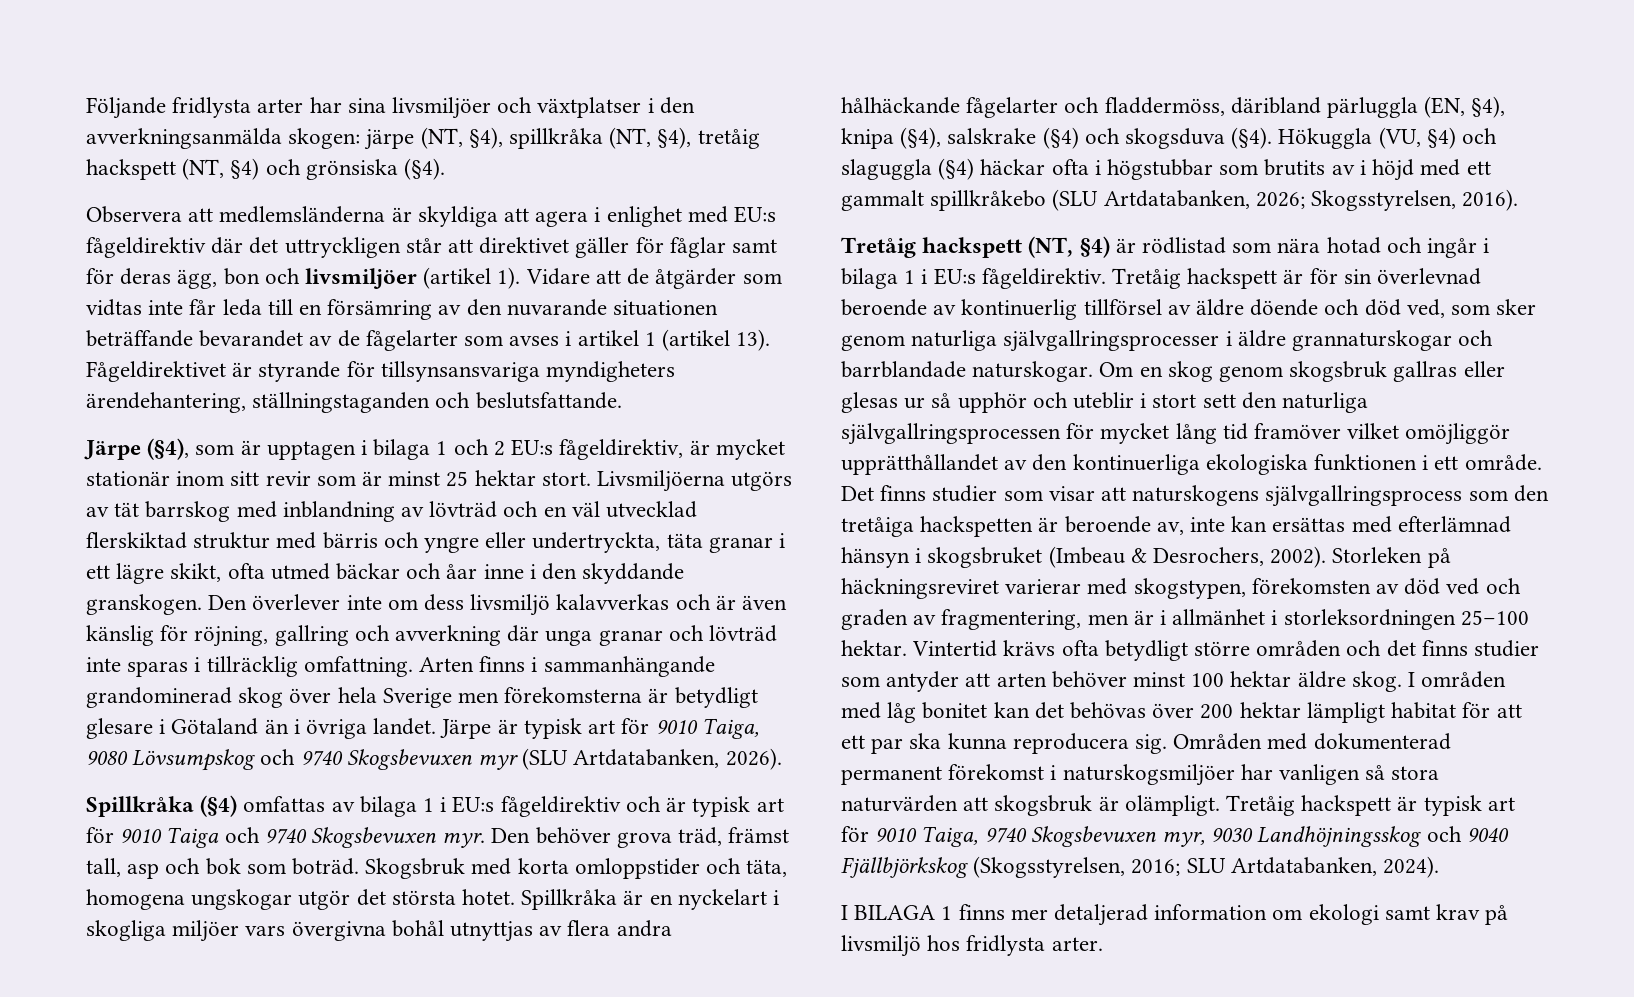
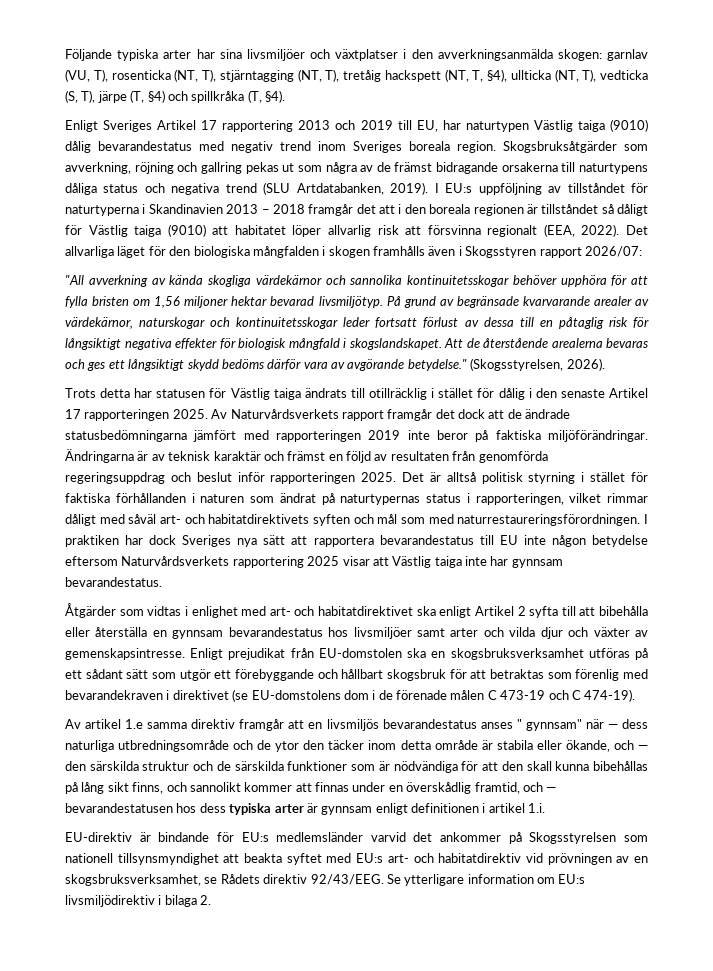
[172,97,252,118] fridlysta -> [117,49,159,61] typiska
[364,127,760,150] [86,158,446,180] [86,206,777,227] [86,237,778,258] [86,267,782,289] [86,299,719,320] [86,329,771,351] [86,361,676,382] [86,392,622,413] [84,438,785,460] [86,470,793,492] [86,501,698,522] [86,532,786,553] [86,563,685,584] [86,594,788,616] [86,625,778,647] [86,656,715,677] [86,687,758,708] [86,718,759,739] [86,748,782,771] [86,795,784,817] [86,827,790,848] [86,858,788,879] [86,889,780,910] [86,920,672,942] [841,96,1506,118] [841,127,1498,149] [841,158,1491,181] [841,189,1519,211] [841,236,1490,258] [841,268,1482,289] [841,299,1537,320] [841,330,1494,352] [841,361,1505,382] [841,392,1369,413] [841,423,1511,445] [841,454,1542,475] [841,485,1549,507] [841,516,1511,537] [841,546,1451,568] [841,578,1521,599] [841,609,1529,630] [841,640,1540,661] [841,671,1507,692] [841,702,1522,723] [841,733,1451,754] [841,764,1440,786] [841,795,1515,816] [841,826,1509,847] [841,856,1440,878] [841,904,1509,926] [841,935,1103,957] järpe (NT, §4), spillkråka (NT, §4), tretåig hackspett (NT, §4) och grönsiska (§4). // Observera att medlemsländerna är skyldiga att agera i enlighet med EU:s fågeldirektiv där det uttryckligen står att direktivet gäller för fåglar samt för deras ägg, bon och livsmiljöer (artikel 1). Vidare att de åtgärder som vidtas inte får leda till en försämring av den nuvarande situationen beträffande bevarandet av de fågelarter som avses i artikel 1 (artikel 13). Fågeldirektivet är styrande för tillsynsansvariga myndigheters ärendehantering, ställningstaganden och beslutsfattande. // Järpe (§4), som är upptagen i bilaga 1 och 2 EU:s fågeldirektiv, är mycket stationär inom sitt revir som är minst 25 hektar stort. Livsmiljöerna utgörs av tät barrskog med inblandning av lövträd och en väl utvecklad flerskiktad struktur med bärris och yngre eller undertryckta, täta granar i ett lägre skikt, ofta utmed bäckar och åar inne i den skyddande granskogen. Den överlever inte om dess livsmiljö kalavverkas och är även känslig för röjning, gallring och avverkning där unga granar och lövträd inte sparas i tillräcklig omfattning. Arten finns i sammanhängande grandominerad skog över hela Sverige men förekomsterna är betydligt glesare i Götaland än i övriga landet. Järpe är typisk art för 9010 Taiga, 9080 Lövsumpskog och 9740 Skogsbevuxen myr (SLU Artdatabanken, 2026). // Spillkråka (§4) omfattas av bilaga 1 i EU:s fågeldirektiv och är typisk art för 9010 Taiga och 9740 Skogsbevuxen myr. Den behöver grova träd, främst tall, asp och bok som boträd. Skogsbruk med korta omloppstider och täta, homogena ungskogar utgör det största hotet. Spillkråka är en nyckelart i skogliga miljöer vars övergivna bohål utnyttjas av flera andra hålhäckande fågelarter och fladdermöss, däribland pärluggla (EN, §4), knipa (§4), salskrake (§4) och skogsduva (§4). Hökuggla (VU, §4) och slaguggla (§4) häckar ofta i högstubbar som brutits av i höjd med ett gammalt spillkråkebo (SLU Artdatabanken, 2026; Skogsstyrelsen, 2016). // Tretåig hackspett (NT, §4) är rödlistad som nära hotad och ingår i bilaga 1 i EU:s fågeldirektiv. Tretåig hackspett är för sin överlevnad beroende av kontinuerlig tillförsel av äldre döende och död ved, som sker genom naturliga självgallringsprocesser i äldre grannaturskogar och barrblandade naturskogar. Om en skog genom skogsbruk gallras eller glesas ur så upphör och uteblir i stort sett den naturliga självgallringsprocessen för mycket lång tid framöver vilket omöjliggör upprätthållandet av den kontinuerliga ekologiska funktionen i ett område. Det finns studier som visar att naturskogens självgallringsprocess som den tretåiga hackspetten är beroende av, inte kan ersättas med efterlämnad hänsyn i skogsbruket (Imbeau & Desrochers, 2002). Storleken på häckningsreviret varierar med skogstypen, förekomsten av död ved och graden av fragmentering, men är i allmänhet i storleksordningen 25–100 hektar. Vintertid krävs ofta betydligt större områden och det finns studier som antyder att arten behöver minst 100 hektar äldre skog. I områden med låg bonitet kan det behövas över 200 hektar lämpligt habitat för att ett par ska kunna reproducera sig. Områden med dokumenterad permanent förekomst i naturskogsmiljöer har vanligen så stora naturvärden att skogsbruk är olämpligt. Tretåig hackspett är typisk art för 9010 Taiga, 9740 Skogsbevuxen myr, 9030 Landhöjningsskog och 9040 Fjällbjörkskog (Skogsstyrelsen, 2016; SLU Artdatabanken, 2024). // I BILAGA 1 finns mer detaljerad information om ekologi samt krav på livsmiljö hos fridlysta arter. -> [607,49,649,61] [65,69,648,82] [65,90,285,103] [65,119,648,132] [65,141,648,153] [65,162,649,174] [65,182,648,195] [65,204,648,216] [65,224,648,237] [65,246,642,258] [65,275,648,287] [65,296,649,308] [65,317,650,329] [65,338,648,350] [65,358,605,371] [65,388,649,400] [65,409,571,421] [65,430,648,442] [65,449,548,463] [65,472,648,484] [65,493,648,505] [65,514,649,526] [65,535,648,547] [65,556,563,568] [65,577,162,587] [65,603,648,618] [65,627,649,639] [65,648,648,660] [65,669,649,681] [65,689,636,702] [65,719,649,731] [65,740,648,752] [65,761,649,773] [65,782,557,794] [65,803,546,815] [65,832,648,844] [65,853,648,865] [65,874,586,886] [65,895,212,907] garnlav (VU, T), rosenticka (NT, T), stjärntagging (NT, T), tretåig hackspett (NT, T, §4), ullticka (NT, T), vedticka (S, T), järpe (T, §4) och spillkråka (T, §4). // Enligt Sveriges Artikel 17 rapportering 2013 och 2019 till EU, har naturtypen Västlig taiga (9010) dålig bevarandestatus med negativ trend inom Sveriges boreala region. Skogsbruksåtgärder som avverkning, röjning och gallring pekas ut som några av de främst bidragande orsakerna till naturtypens dåliga status och negativa trend (SLU Artdatabanken, 2019). I EU:s uppföljning av tillståndet för naturtyperna i Skandinavien 2013 – 2018 framgår det att i den boreala regionen är tillståndet så dåligt för Västlig taiga (9010) att habitatet löper allvarlig risk att försvinna regionalt (EEA, 2022). Det allvarliga läget för den biologiska mångfalden i skogen framhålls även i Skogsstyren rapport 2026/07: // "All avverkning av kända skogliga värdekärnor och sannolika kontinuitetsskogar behöver upphöra för att fylla bristen om 1,56 miljoner hektar bevarad livsmiljötyp. På grund av begränsade kvarvarande arealer av värdekärnor, naturskogar och kontinuitetsskogar leder fortsatt förlust av dessa till en påtaglig risk för långsiktigt negativa effekter för biologisk mångfald i skogslandskapet. Att de återstående arealerna bevaras och ges ett långsiktigt skydd bedöms därför vara av avgörande betydelse." (Skogsstyrelsen, 2026). // Trots detta har statusen för Västlig taiga ändrats till otillräcklig i stället för dålig i den senaste Artikel 17 rapporteringen 2025. Av Naturvårdsverkets rapport framgår det dock att de ändrade statusbedömningarna jämfört med rapporteringen 2019 inte beror på faktiska miljöförändringar. Ändringarna är av teknisk karaktär och främst en följd av resultaten från genomförda regeringsuppdrag och beslut inför rapporteringen 2025. Det är alltså politisk styrning i stället för faktiska förhållanden i naturen som ändrat på naturtypernas status i rapporteringen, vilket rimmar dåligt med såväl art- och habitatdirektivets syften och mål som med naturrestaureringsförordningen. I praktiken har dock Sveriges nya sätt att rapportera bevarandestatus till EU inte någon betydelse eftersom Naturvårdsverkets rapportering 2025 visar att Västlig taiga inte har gynnsam bevarandestatus. // Åtgärder som vidtas i enlighet med art- och habitatdirektivet ska enligt Artikel 2 syfta till att bibehålla eller återställa en gynnsam bevarandestatus hos livsmiljöer samt arter och vilda djur och växter av gemenskapsintresse. Enligt prejudikat från EU-domstolen ska en skogsbruksverksamhet utföras på ett sådant sätt som utgör ett förebyggande och hållbart skogsbruk för att betraktas som förenlig med bevarandekraven i direktivet (se EU-domstolens dom i de förenade målen C 473-19 och C 474-19). // Av artikel 1.e samma direktiv framgår att en livsmiljös bevarandestatus anses " gynnsam" när — dess naturliga utbredningsområde och de ytor den täcker inom detta område är stabila eller ökande, och — den särskilda struktur och de särskilda funktioner som är nödvändiga för att den skall kunna bibehållas på lång sikt finns, och sannolikt kommer att finnas under en överskådlig framtid, och — bevarandestatusen hos dess typiska arter är gynnsam enligt definitionen i artikel 1.i. // EU-direktiv är bindande för EU:s medlemsländer varvid det ankommer på Skogsstyrelsen som nationell tillsynsmyndighet att beakta syftet med EU:s art- och habitatdirektiv vid prövningen av en skogsbruksverksamhet, se Rådets direktiv 92/43/EEG. Se ytterligare information om EU:s livsmiljödirektiv i bilaga 2.

